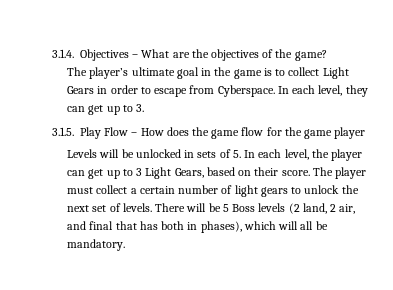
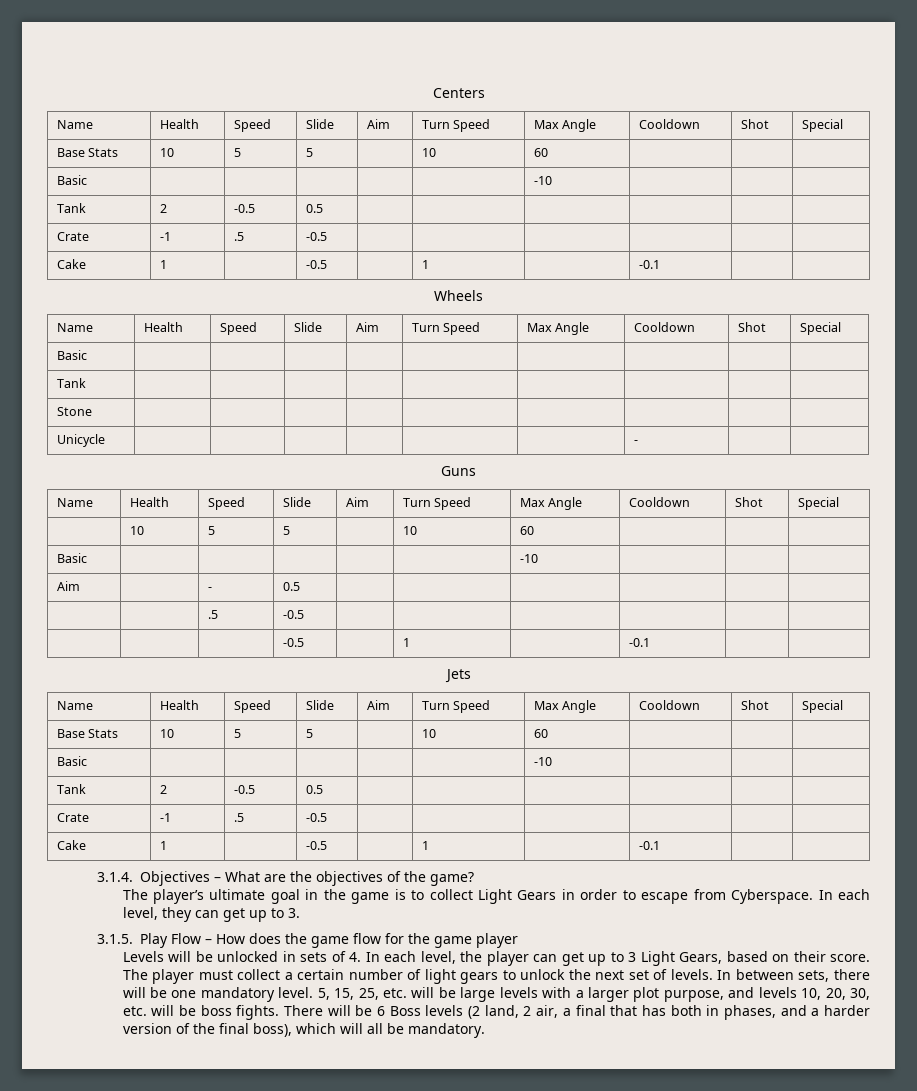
(51, 53) none -> [432,88,485,98] [57,120,94,129] [160,119,200,129] [234,119,272,132] [306,119,335,129] [367,119,391,129] [422,119,491,132] [534,119,597,132] [639,119,701,129] [741,119,770,129] [802,119,844,132] [57,148,119,157] [160,148,175,157] [234,148,242,157] [306,148,314,157] [422,148,437,157] [534,148,549,157] [57,175,88,185] [534,176,553,185] [57,203,87,213] [160,204,168,213] [234,204,256,213] [306,204,324,213] [57,232,90,241] [160,232,172,241] [234,232,245,241] [306,232,328,241] [57,259,87,269] [160,260,168,269] [306,260,328,269] [422,260,430,269] [639,260,661,269] [434,290,483,301] [57,323,94,332] [144,322,184,332] [220,322,258,335] [294,322,323,332] [356,322,380,332] [412,322,481,335] [527,322,590,335] [634,322,696,332] [738,322,767,332] [800,322,842,335] [57,350,88,360] [57,378,87,388] [57,407,93,416] [57,434,106,447] [634,440,639,444] [441,466,476,476] [57,498,94,507] [130,497,170,507] [208,497,246,510] [283,497,312,507] [346,497,370,507] [403,497,472,510] [520,497,583,510] [629,497,691,507] [735,497,764,507] [798,497,840,510] [130,526,145,535] [208,526,216,535] [283,526,291,535] [403,526,418,535] [520,526,535,535] [57,553,88,563] [520,554,539,563] [57,581,81,591] [208,587,213,591] [283,582,301,591] [208,610,219,619] [283,610,305,619] [283,638,305,647] [403,638,411,647] [629,638,651,647] [444,669,471,683] [57,701,94,710] [160,700,200,710] [234,700,272,713] [306,700,335,710] [367,700,391,710] [422,700,491,713] [534,700,597,713] [639,700,701,710] [741,700,770,710] [802,700,844,713] [57,729,119,738] [160,729,175,738] [234,729,242,738] [306,729,314,738] [422,729,437,738] [534,729,549,738] [57,756,88,766] [534,757,553,766] [57,784,87,794] [160,785,168,794] [234,785,256,794] [306,785,324,794] [57,813,90,822] [160,813,172,822] [234,813,245,822] [306,813,328,822] [57,840,87,850] [160,841,168,850] [306,841,328,850] [422,841,430,850] [639,841,661,850] Centers // Name | Health | Speed | Slide | Aim | Turn Speed | Max Angle | Cooldown | Shot | Special // Base Stats | 10 | 5 | 5 | | 10 | 60 | | | // Basic | | | | | | -10 | | | // Tank | 2 | -0.5 | 0.5 | | | | | | // Crate | -1 | .5 | -0.5 | | | | | | // Cake | 1 | | -0.5 | | 1 | | -0.1 | | // Wheels // Name | Health | Speed | Slide | Aim | Turn Speed | Max Angle | Cooldown | Shot | Special // Basic | | | | | | | | | // Tank | | | | | | | | | // Stone | | | | | | | | | // Unicycle | | | | | | | - | | // Guns // Name | Health | Speed | Slide | Aim | Turn Speed | Max Angle | Cooldown | Shot | Special // | 10 | 5 | 5 | | 10 | 60 | | | // Basic | | | | | | -10 | | | // Aim | | - | 0.5 | | | | | | // | | .5 | -0.5 | | | | | | // | | | -0.5 | | 1 | | -0.1 | | // Jets // Name | Health | Speed | Slide | Aim | Turn Speed | Max Angle | Cooldown | Shot | Special // Base Stats | 10 | 5 | 5 | | 10 | 60 | | | // Basic | | | | | | -10 | | | // Tank | 2 | -0.5 | 0.5 | | | | | | // Crate | -1 | .5 | -0.5 | | | | | | // Cake | 1 | | -0.5 | | 1 | | -0.1 | | //
[232,150,241,158] 5. -> [349,952,362,962] 4.
(152, 207) none -> [717,969,870,982] [122,987,871,1002] [122,1005,280,1020] In between sets, there will be one mandatory level. 5, 15, 25, etc. will be large levels with a larger plot purpose, and levels 10, 20, 30, etc. will be boss fights.
[222,204,229,212] 5 -> [377,1006,386,1016] 6
[67,221,87,230] and -> [562,1008,571,1016] a
[200,221,242,233] phases), -> [723,1005,871,1020] [122,1023,292,1037] phases, and a harder version of the final boss),

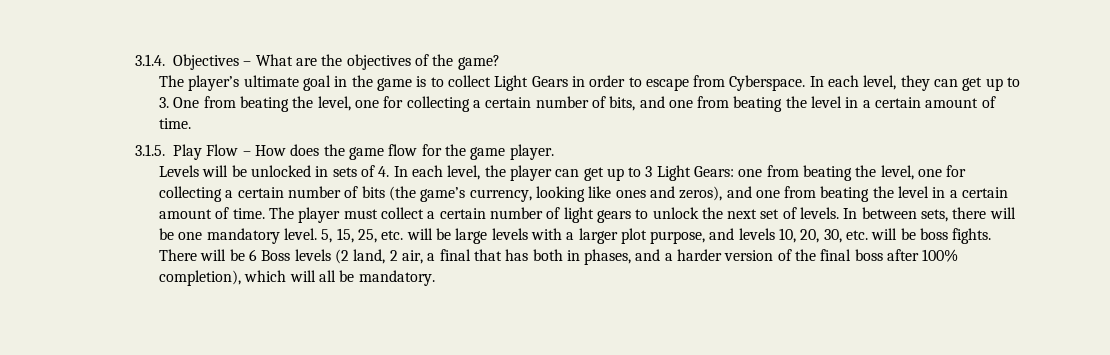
[432,88,485,98] [57,120,94,129] [160,119,200,129] [234,119,272,132] [306,119,335,129] [367,119,391,129] [422,119,491,132] [534,119,597,132] [639,119,701,129] [741,119,770,129] [802,119,844,132] [57,148,119,157] [160,148,175,157] [234,148,242,157] [306,148,314,157] [422,148,437,157] [534,148,549,157] [57,175,88,185] [534,176,553,185] [57,203,87,213] [160,204,168,213] [234,204,256,213] [306,204,324,213] [57,232,90,241] [160,232,172,241] [234,232,245,241] [306,232,328,241] [57,259,87,269] [160,260,168,269] [306,260,328,269] [422,260,430,269] [639,260,661,269] [434,290,483,301] [57,323,94,332] [144,322,184,332] [220,322,258,335] [294,322,323,332] [356,322,380,332] [412,322,481,335] [527,322,590,335] [634,322,696,332] [738,322,767,332] [800,322,842,335] [57,350,88,360] [57,378,87,388] [57,407,93,416] [57,434,106,447] [634,440,639,444] [441,466,476,476] [57,498,94,507] [130,497,170,507] [208,497,246,510] [283,497,312,507] [346,497,370,507] [403,497,472,510] [520,497,583,510] [629,497,691,507] [735,497,764,507] [798,497,840,510] [130,526,145,535] [208,526,216,535] [283,526,291,535] [403,526,418,535] [520,526,535,535] [57,553,88,563] [520,554,539,563] [57,581,81,591] [208,587,213,591] [283,582,301,591] [208,610,219,619] [283,610,305,619] [283,638,305,647] [403,638,411,647] [629,638,651,647] [444,669,471,683] [57,701,94,710] [160,700,200,710] [234,700,272,713] [306,700,335,710] [367,700,391,710] [422,700,491,713] [534,700,597,713] [639,700,701,710] [741,700,770,710] [802,700,844,713] [57,729,119,738] [160,729,175,738] [234,729,242,738] [306,729,314,738] [422,729,437,738] [534,729,549,738] [57,756,88,766] [534,757,553,766] [57,784,87,794] [160,785,168,794] [234,785,256,794] [306,785,324,794] [57,813,90,822] [160,813,172,822] [234,813,245,822] [306,813,328,822] [57,840,87,850] [160,841,168,850] [306,841,328,850] [422,841,430,850] [639,841,661,850] Centers // Name | Health | Speed | Slide | Aim | Turn Speed | Max Angle | Cooldown | Shot | Special // Base Stats | 10 | 5 | 5 | | 10 | 60 | | | // Basic | | | | | | -10 | | | // Tank | 2 | -0.5 | 0.5 | | | | | | // Crate | -1 | .5 | -0.5 | | | | | | // Cake | 1 | | -0.5 | | 1 | | -0.1 | | // Wheels // Name | Health | Speed | Slide | Aim | Turn Speed | Max Angle | Cooldown | Shot | Special // Basic | | | | | | | | | // Tank | | | | | | | | | // Stone | | | | | | | | | // Unicycle | | | | | | | - | | // Guns // Name | Health | Speed | Slide | Aim | Turn Speed | Max Angle | Cooldown | Shot | Special // | 10 | 5 | 5 | | 10 | 60 | | | // Basic | | | | | | -10 | | | // Aim | | - | 0.5 | | | | | | // | | .5 | -0.5 | | | | | | // | | | -0.5 | | 1 | | -0.1 | | // Jets // Name | Health | Speed | Slide | Aim | Turn Speed | Max Angle | Cooldown | Shot | Special // Base Stats | 10 | 5 | 5 | | 10 | 60 | | | // Basic | | | | | | -10 | | | // Tank | 2 | -0.5 | 0.5 | | | | | | // Crate | -1 | .5 | -0.5 | | | | | | // Cake | 1 | | -0.5 | | 1 | | -0.1 | | // -> (135, 60) none
(300, 913) none -> [173,96,996,112] [159,118,192,129] One from beating the level, one for collecting a certain number of bits, and one from beating the level in a certain amount of time.
[476,933,519,948] player -> [509,144,554,160] player.
[679,951,870,964] Gears, based on their score. -> [694,165,967,181] [159,186,1009,202] [159,207,265,219] Gears: one from beating the level, one for collecting a certain number of bits (the game’s currency, looking like ones and zeros), and one from beating the level in a certain amount of time.
[252,1023,292,1037] boss), -> [854,249,959,262] [159,270,242,286] boss after 100% completion),

